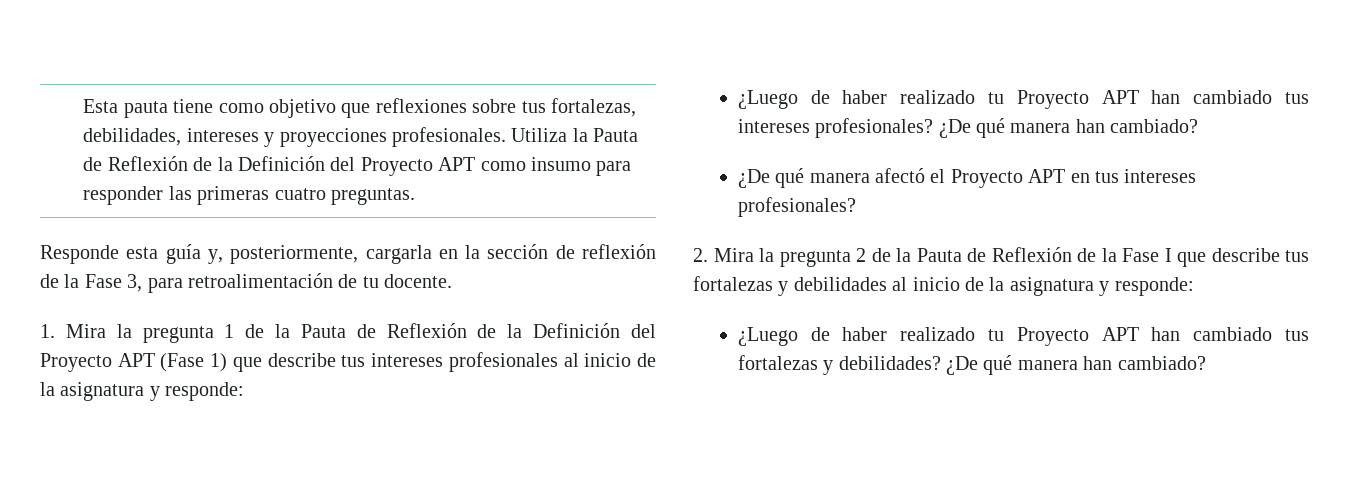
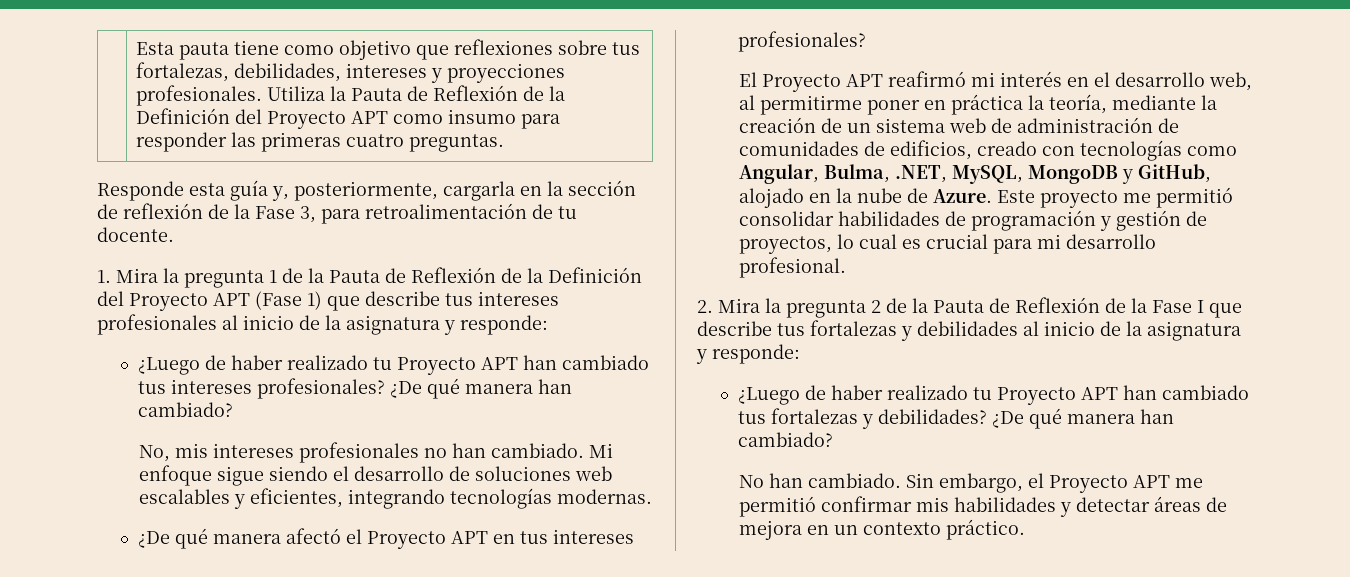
(1199, 126) none -> [138,442,613,463] [138,465,612,486] [138,488,652,509] // No, mis intereses profesionales no han cambiado. Mi enfoque sigue siendo el desarrollo de soluciones web escalables y eficientes, integrando tecnologías modernas.
(856, 207) none -> [738,71,1252,92] [738,94,1217,115] [738,117,1179,133] [738,140,1237,161] [738,164,1211,184] [738,187,1233,208] [738,210,1207,231] [738,234,1156,254] [738,257,846,278] // El Proyecto APT reafirmó mi interés en el desarrollo web, al permitirme poner en práctica la teoría, mediante la creación de un sistema web de administración de comunidades de edificios, creado con tecnologías como Angular, Bulma, .NET, MySQL, MongoDB y GitHub, alojado en la nube de Azure. Este proyecto me permitió consolidar habilidades de programación y gestión de proyectos, lo cual es crucial para mi desarrollo profesional.
(1206, 363) none -> [738,473,1203,493] [738,496,1227,517] [738,519,1025,540] // No han cambiado. Sin embargo, el Proyecto APT me permitió confirmar mis habilidades y detectar áreas de mejora en un contexto práctico.

